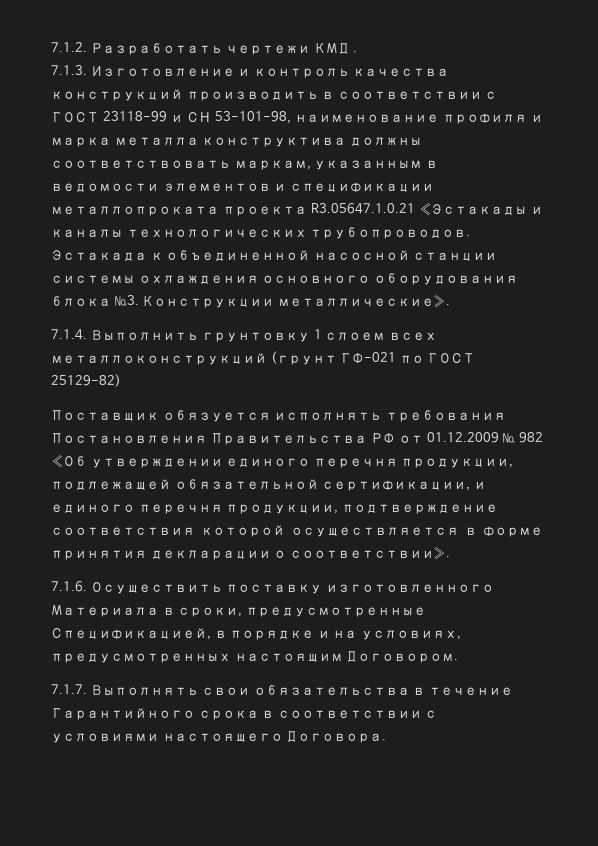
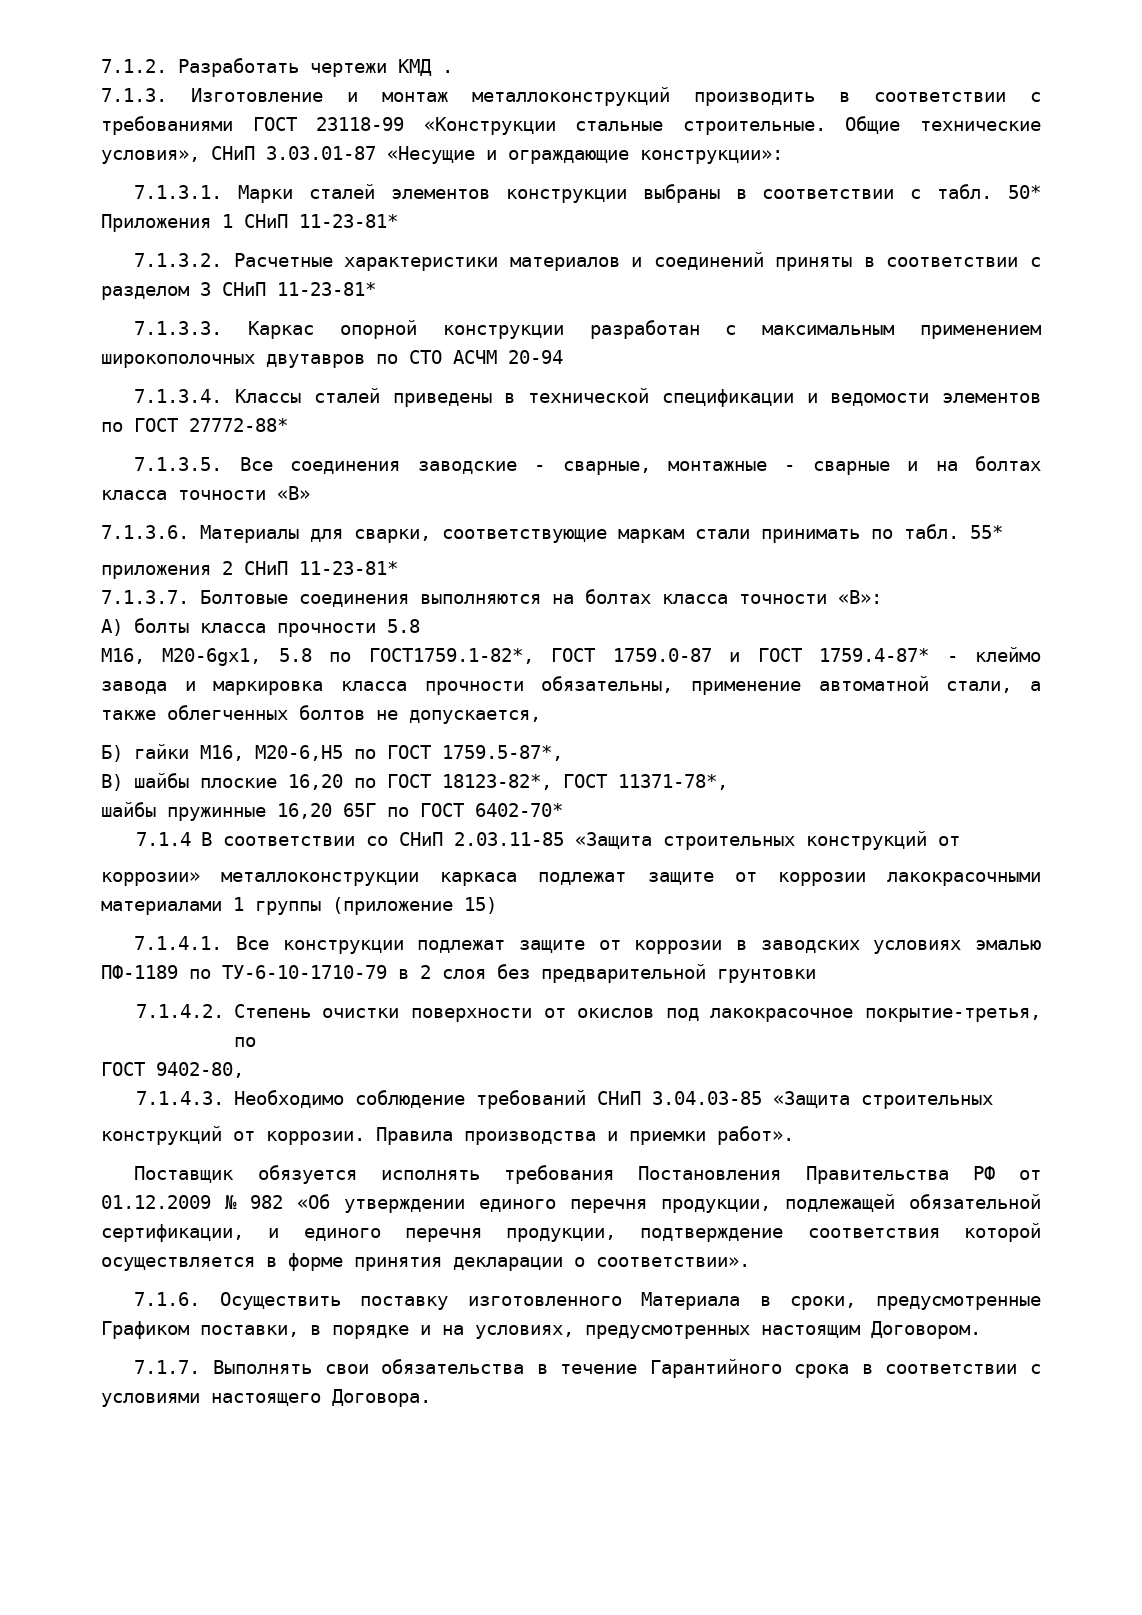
[253,68,450,78] [51,89,183,101] контроль качества конструкций -> [382,87,670,106] монтаж металлоконструкций
(498, 95) none -> [101,116,233,135] требованиями
[171,111,543,124] [51,137,422,147] [51,160,438,170] [51,182,434,192] [51,202,543,216] [51,227,471,239] [51,250,498,261] [51,273,518,285] [51,294,450,308] [51,329,437,342] [51,351,476,365] [51,374,121,387] и СН 53-101-98, наименование профиля и марка металла конструктива должны соответствовать маркам, указанным в ведомости элементов и спецификации металлопроката проекта R3.05647.1.0.21 «Эстакады и каналы технологических трубопроводов. Эстакада к объединенной насосной станции системы охлаждения основного оборудования блока №3. Конструкции металлические». // 7.1.4. Выполнить грунтовку 1 слоем всех металлоконструкций (грунт ГФ-021 по ГОСТ 25129-82) -> [423,116,1041,135] [101,146,783,164] [134,184,1042,203] [101,214,398,232] [134,252,1041,271] [101,282,376,300] [134,320,1041,339] [101,350,563,368] [134,388,1042,407] [101,418,288,432] [134,456,1041,475] [101,486,310,500] [101,524,1003,543] [101,561,398,579] [101,589,882,607] [101,618,420,637] [101,647,1041,666] [101,676,1041,695] [101,705,541,724] [101,744,563,762] [101,773,728,791] [101,802,563,821] [136,831,960,850] [101,872,1041,886] [101,897,497,915] [134,936,1041,954] [101,964,816,983] [136,1004,1041,1022] [233,1037,256,1047] [101,1062,244,1078] [136,1090,993,1109] [101,1126,794,1145] «Конструкции стальные строительные. Общие технические условия», СНиП 3.03.01-87 «Несущие и ограждающие конструкции»: // 7.1.3.1. Марки сталей элементов конструкции выбраны в соответствии с табл. 50* Приложения 1 СНиП 11-23-81* // 7.1.3.2. Расчетные характеристики материалов и соединений приняты в соответствии с разделом 3 СНиП 11-23-81* // 7.1.3.3. Каркас опорной конструкции разработан с максимальным применением широкополочных двутавров по СТО АСЧМ 20-94 // 7.1.3.4. Классы сталей приведены в технической спецификации и ведомости элементов по ГОСТ 27772-88* // 7.1.3.5. Все соединения заводские - сварные, монтажные - сварные и на болтах класса точности «В» // 7.1.3.6. Материалы для сварки, соответствующие маркам стали принимать по табл. 55* // приложения 2 СНиП 11-23-81* // 7.1.3.7. Болтовые соединения выполняются на болтах класса точности «В»: // А) болты класса прочности 5.8 // М16, М20-6gх1, 5.8 по ГОСТ1759.1-82*, ГОСТ 1759.0-87 и ГОСТ 1759.4-87* - клеймо завода и маркировка класса прочности обязательны, применение автоматной стали, а также облегченных болтов не допускается, // Б) гайки М16, М20-6,Н5 по ГОСТ 1759.5-87*, // В) шайбы плоские 16,20 по ГОСТ 18123-82*, ГОСТ 11371-78*, // шайбы пружинные 16,20 65Г по ГОСТ 6402-70* // 7.1.4 В соответствии со СНиП 2.03.11-85 «Защита строительных конструкций от // коррозии» металлоконструкции каркаса подлежат защите от коррозии лакокрасочными материалами 1 группы (приложение 15) // 7.1.4.1. Все конструкции подлежат защите от коррозии в заводских условиях эмалью ПФ-1189 по ТУ-6-10-1710-79 в 2 слоя без предварительной грунтовки // 7.1.4.2. Степень очистки поверхности от окислов под лакокрасочное покрытие-третья, по // ГОСТ 9402-80, // 7.1.4.3. Необходимо соблюдение требований СНиП 3.04.03-85 «Защита строительных // конструкций от коррозии. Правила производства и приемки работ».
[51,628,211,640] Спецификацией, -> [101,1321,299,1339] Графиком поставки,

